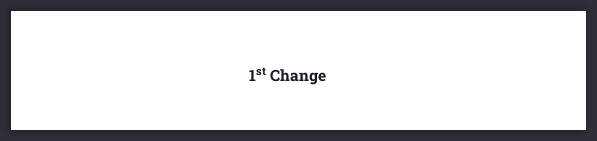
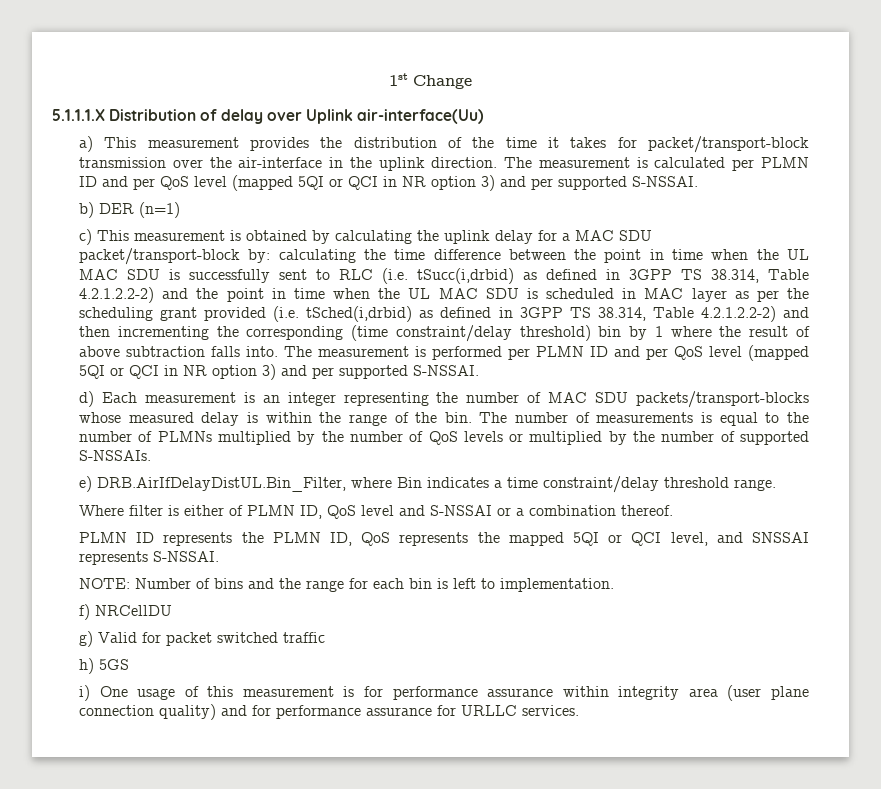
(327, 77) none -> [52,109,485,124] [79,136,810,153] [79,157,809,171] [79,175,699,191] [79,202,181,218] [79,229,653,245] [79,248,809,265] [79,268,809,284] [79,287,810,303] [79,306,810,322] [79,325,810,342] [79,345,809,361] [79,364,480,380] [79,391,809,408] [79,412,810,426] [79,431,809,445] [79,450,152,461] [79,476,777,493] [79,505,674,519] [79,532,810,546] [79,551,220,565] [79,578,615,592] [79,604,173,620] [79,631,326,647] [79,658,130,674] [79,685,809,701] [79,704,580,720] // 5.1.1.1.X Distribution of delay over Uplink air-interface(Uu) // a) This measurement provides the distribution of the time it takes for packet/transport-block transmission over the air-interface in the uplink direction. The measurement is calculated per PLMN ID and per QoS level (mapped 5QI or QCI in NR option 3) and per supported S-NSSAI. // b) DER (n=1) // c) This measurement is obtained by calculating the uplink delay for a MAC SDU packet/transport-block by: calculating the time difference between the point in time when the UL MAC SDU is successfully sent to RLC (i.e. tSucc(i,drbid) as defined in 3GPP TS 38.314, Table 4.2.1.2.2-2) and the point in time when the UL MAC SDU is scheduled in MAC layer as per the scheduling grant provided (i.e. tSched(i,drbid) as defined in 3GPP TS 38.314, Table 4.2.1.2.2-2) and then incrementing the corresponding (time constraint/delay threshold) bin by 1 where the result of above subtraction falls into. The measurement is performed per PLMN ID and per QoS level (mapped 5QI or QCI in NR option 3) and per supported S-NSSAI. // d) Each measurement is an integer representing the number of MAC SDU packets/transport-blocks whose measured delay is within the range of the bin. The number of measurements is equal to the number of PLMNs multiplied by the number of QoS levels or multiplied by the number of supported S-NSSAIs. // e) DRB.AirIfDelayDistUL.Bin_Filter, where Bin indicates a time constraint/delay threshold range. // Where filter is either of PLMN ID, QoS level and S-NSSAI or a combination thereof. // PLMN ID represents the PLMN ID, QoS represents the mapped 5QI or QCI level, and SNSSAI represents S-NSSAI. // NOTE: Number of bins and the range for each bin is left to implementation. // f) NRCellDU // g) Valid for packet switched traffic // h) 5GS // i) One usage of this measurement is for performance assurance within integrity area (user plane connection quality) and for performance assurance for URLLC services.

